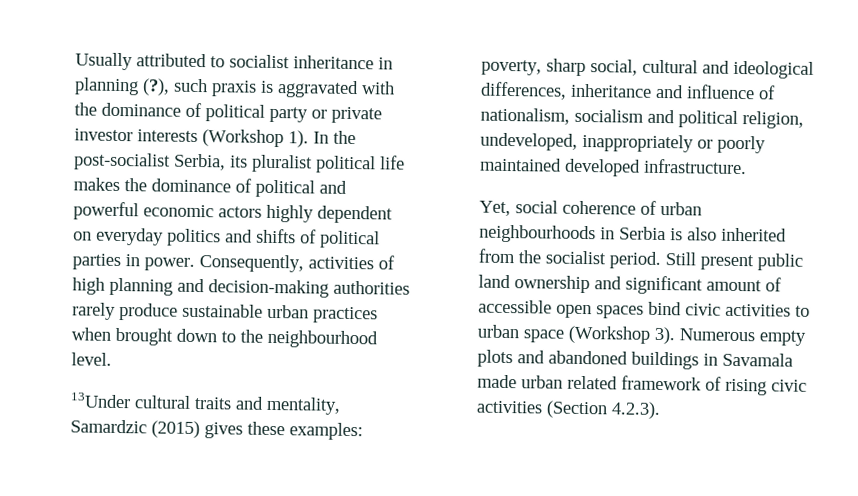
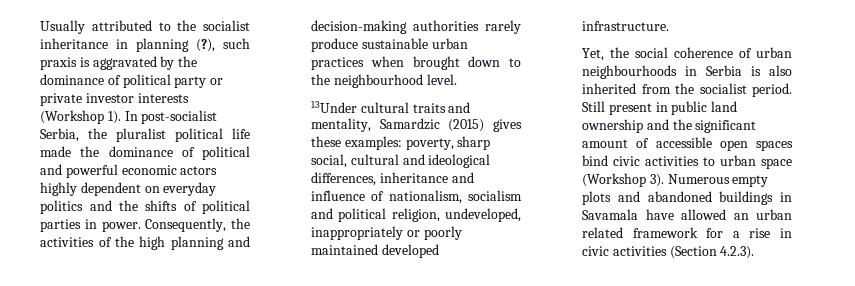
(225, 62) none -> [177,20,197,31] the
[360,81,395,95] with -> [160,56,175,70] by
[332,130,356,145] the -> (138, 116) none
[229,155,248,168] its -> [88,128,108,139] the
[72,177,120,192] makes -> [40,146,72,157] made
(253, 236) none -> [118,200,138,211] the
(304, 263) none -> [230,218,250,229] the
(395, 262) none -> [114,236,134,247] the
(511, 208) none -> [610,47,630,58] the
(754, 262) none -> [655,102,668,112] in
(622, 283) none -> [672,119,692,130] the
[476,374,767,396] made urban related framework of rising -> [645,209,792,220] [582,227,792,238] have allowed an urban related framework for a rise in

